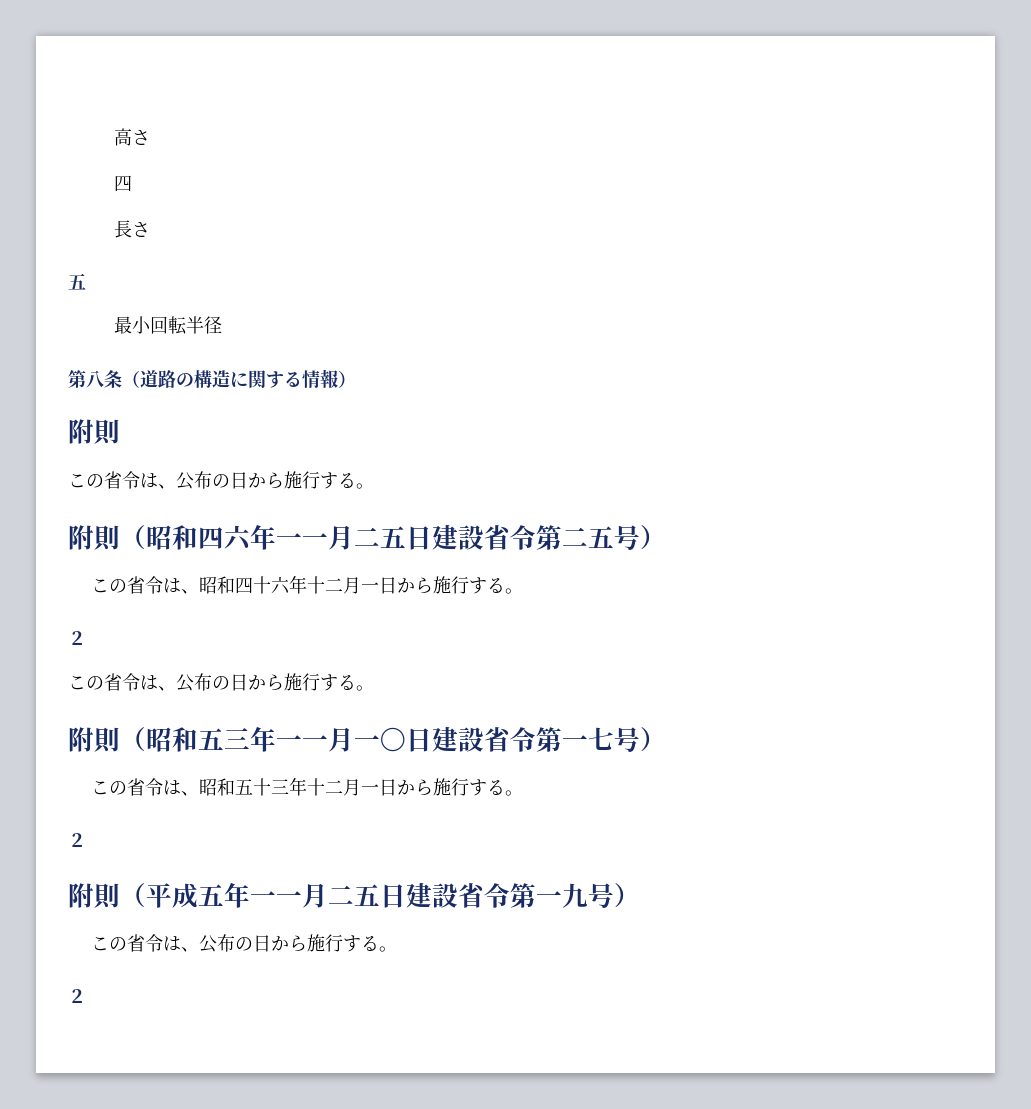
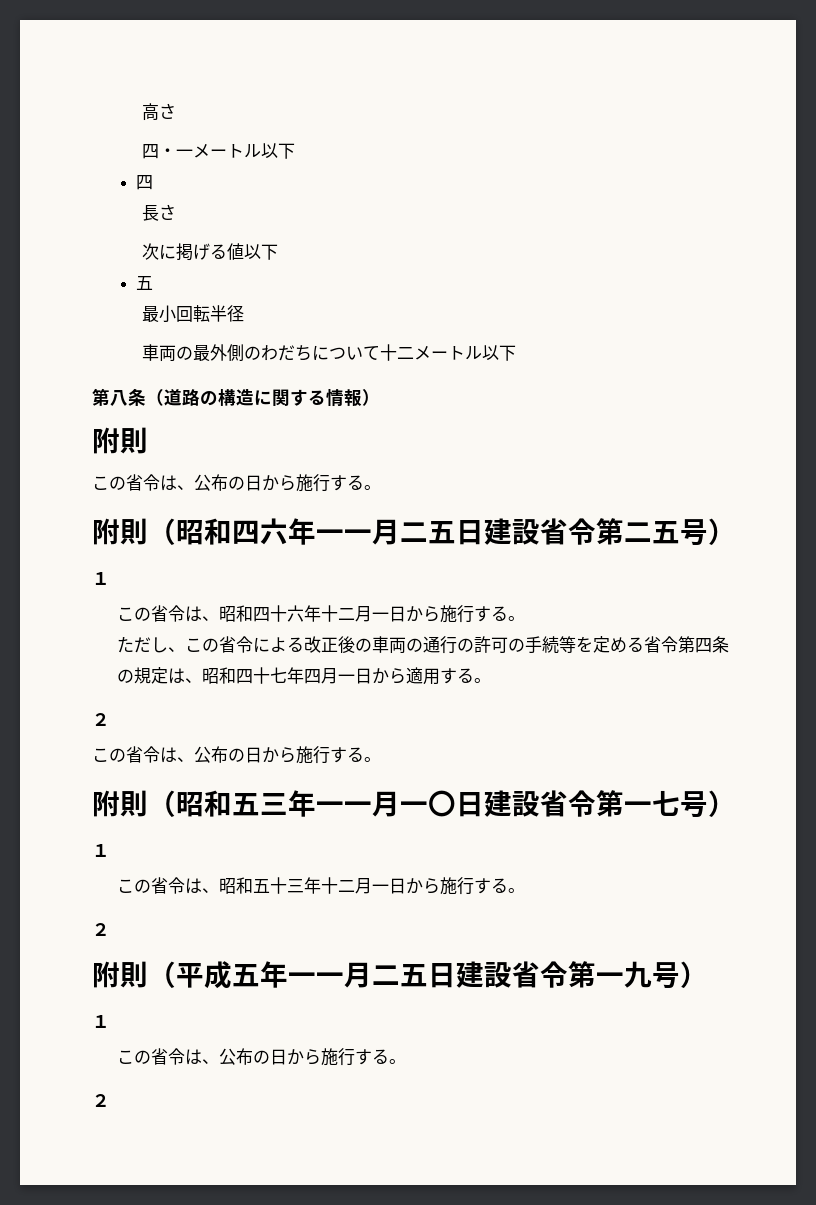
[113,220,150,238] [68,273,86,290] [113,316,222,335] // 長さ // 五 // 最小回転半径 -> [159,143,296,159] [135,175,153,190] [142,204,177,221] [142,243,279,261] [135,276,153,290] [142,305,245,323] [142,344,517,362] ・一メートル以下 // 四 // 長さ // 次に掲げる値以下 // 五 // 最小回転半径 // 車両の最外側のわだちについて十二メートル以下
(666, 537) none -> [92,572,110,585] // １
(523, 591) none -> [117,636,730,654] [117,667,492,685] // ただし、この省令による改正後の車両の通行の許可の手続等を定める省令第四条の規定は、昭和四十七年四月一日から適用する。
(666, 739) none -> [92,844,110,857] // １
(640, 895) none -> [92,1015,110,1028] // １

